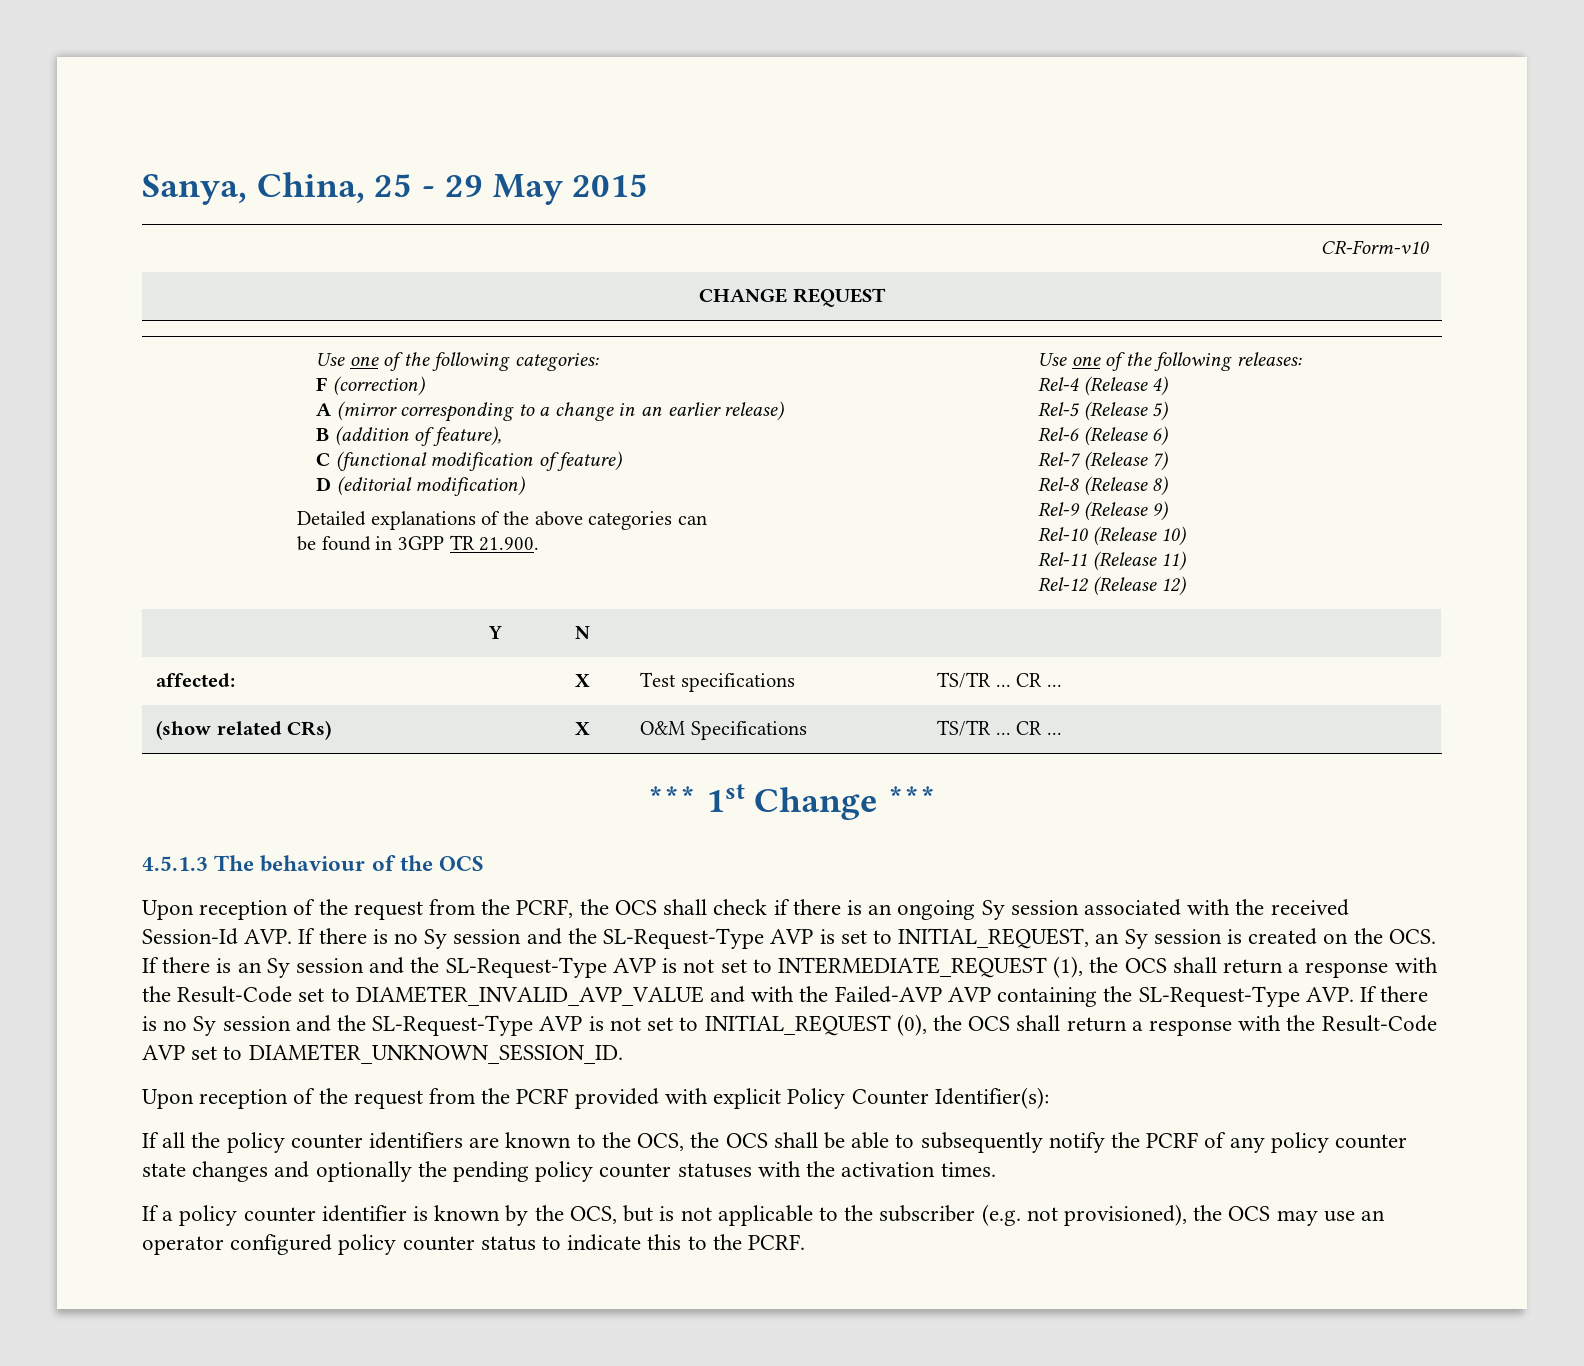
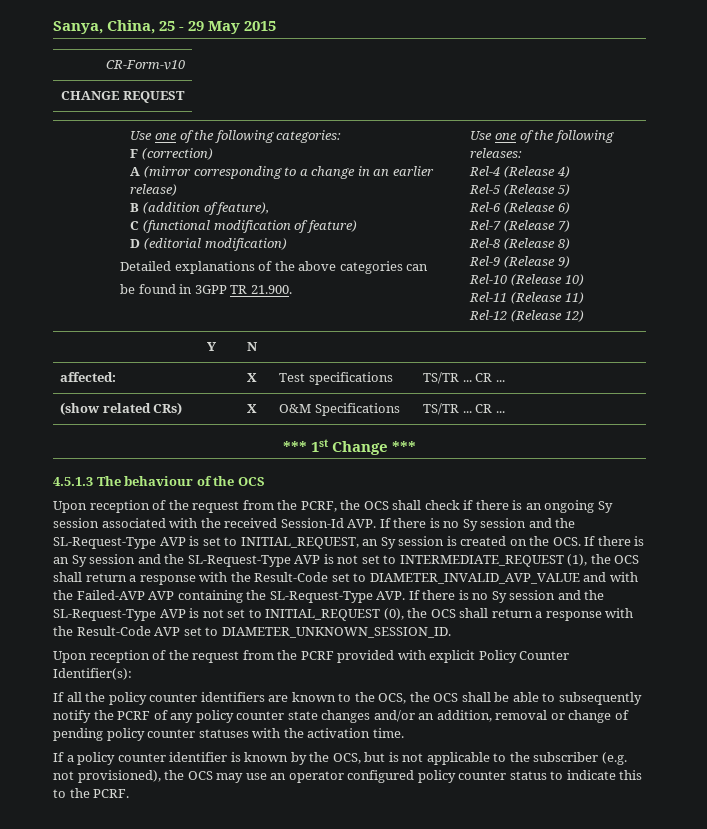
[274,1161,447,1182] and optionally the -> [373,710,629,723] and/or an addition, removal or change of
[940,1162,996,1177] times. -> [372,728,404,738] time.

